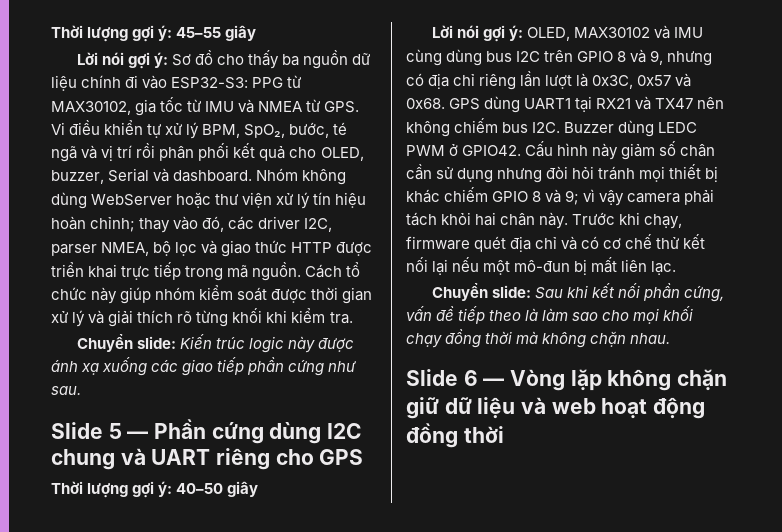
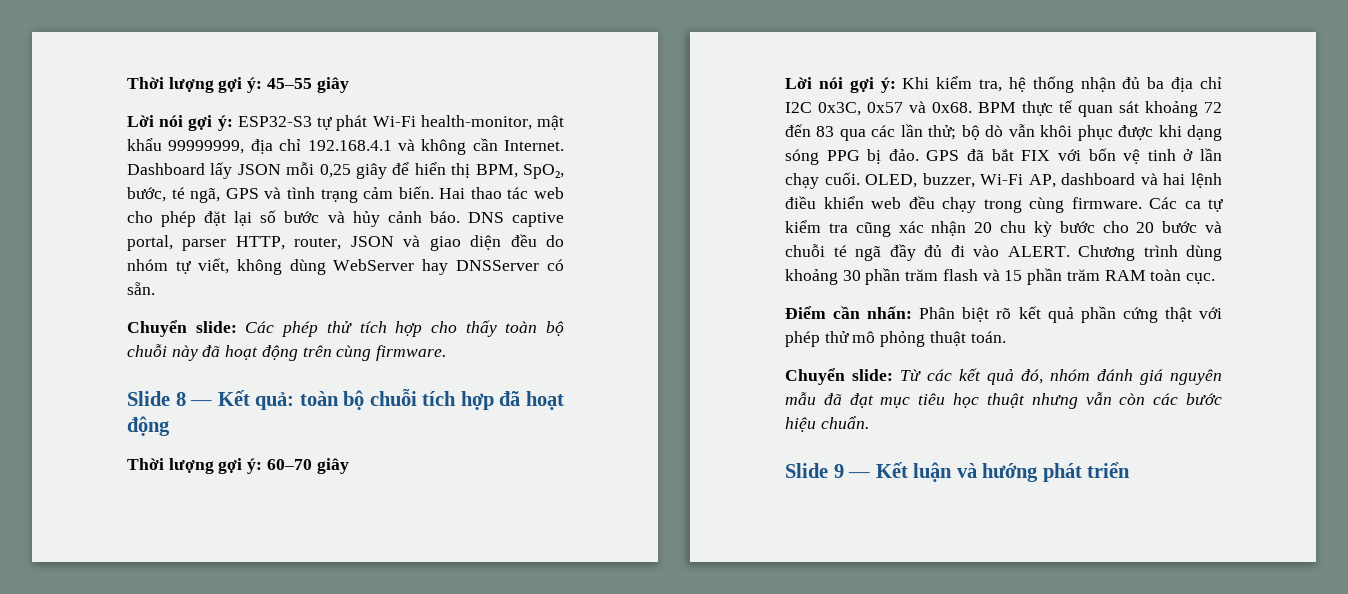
[171,50,371,69] [51,75,302,91] [51,97,360,116] [51,120,348,139] [51,143,364,162] [51,168,347,185] [51,192,367,209] [51,216,333,233] [51,240,373,257] [51,262,361,281] [51,285,373,304] [51,308,353,327] [76,334,354,353] [51,357,357,376] [51,386,81,395] [51,419,363,444] [51,448,364,470] [51,481,259,498] [431,25,703,42] [406,49,713,66] [406,71,692,90] [406,96,725,113] [406,118,698,137] [406,141,716,160] [406,164,719,183] [406,187,715,206] [406,212,683,229] [406,234,706,253] [406,257,677,276] [431,283,724,302] [406,306,694,324] [406,329,671,348] [406,369,728,391] [406,397,706,419] [406,423,504,448] Sơ đồ cho thấy ba nguồn dữ liệu chính đi vào ESP32-S3: PPG từ MAX30102, gia tốc từ IMU và NMEA từ GPS. Vi điều khiển tự xử lý BPM, SpO₂, bước, té ngã và vị trí rồi phân phối kết quả cho OLED, buzzer, Serial và dashboard. Nhóm không dùng WebServer hoặc thư viện xử lý tín hiệu hoàn chỉnh; thay vào đó, các driver I2C, parser NMEA, bộ lọc và giao thức HTTP được triển khai trực tiếp trong mã nguồn. Cách tổ chức này giúp nhóm kiểm soát được thời gian xử lý và giải thích rõ từng khối khi kiểm tra. // Chuyển slide: Kiến trúc logic này được ánh xạ xuống các giao tiếp phần cứng như sau. // Slide 5 — Phần cứng dùng I2C chung và UART riêng cho GPS // Thời lượng gợi ý: 40–50 giây // Lời nói gợi ý: OLED, MAX30102 và IMU cùng dùng bus I2C trên GPIO 8 và 9, nhưng có địa chỉ riêng lần lượt là 0x3C, 0x57 và 0x68. GPS dùng UART1 tại RX21 và TX47 nên không chiếm bus I2C. Buzzer dùng LEDC PWM ở GPIO42. Cấu hình này giảm số chân cần sử dụng nhưng đòi hỏi tránh mọi thiết bị khác chiếm GPIO 8 và 9; vì vậy camera phải tách khỏi hai chân này. Trước khi chạy, firmware quét địa chỉ và có cơ chế thử kết nối lại nếu một mô-đun bị mất liên lạc. // Chuyển slide: Sau khi kết nối phần cứng, vấn đề tiếp theo là làm sao cho mọi khối chạy đồng thời mà không chặn nhau. // Slide 6 — Vòng lặp không chặn giữ dữ liệu và web hoạt động đồng thời -> [237,115,564,131] [127,138,564,155] [127,162,564,179] [127,186,564,203] [127,210,564,227] [127,234,564,251] [127,258,564,275] [127,282,155,295] [127,320,564,337] [127,344,447,361] [127,388,564,410] [127,416,170,436] [127,458,349,474] [785,76,1222,93] [785,100,1222,117] [785,124,1222,141] [785,148,1222,165] [785,172,1222,189] [785,196,1223,213] [785,220,1222,237] [785,244,1222,261] [785,268,1215,285] [785,306,1222,323] [785,331,1006,347] [785,368,1222,385] [785,392,1222,409] [785,416,869,432] [785,462,1131,482] ESP32-S3 tự phát Wi-Fi health-monitor, mật khẩu 99999999, địa chỉ 192.168.4.1 và không cần Internet. Dashboard lấy JSON mỗi 0,25 giây để hiển thị BPM, SpO₂, bước, té ngã, GPS và tình trạng cảm biến. Hai thao tác web cho phép đặt lại số bước và hủy cảnh báo. DNS captive portal, parser HTTP, router, JSON và giao diện đều do nhóm tự viết, không dùng WebServer hay DNSServer có sẵn. // Chuyển slide: Các phép thử tích hợp cho thấy toàn bộ chuỗi này đã hoạt động trên cùng firmware. // Slide 8 — Kết quả: toàn bộ chuỗi tích hợp đã hoạt động // Thời lượng gợi ý: 60–70 giây // Lời nói gợi ý: Khi kiểm tra, hệ thống nhận đủ ba địa chỉ I2C 0x3C, 0x57 và 0x68. BPM thực tế quan sát khoảng 72 đến 83 qua các lần thử; bộ dò vẫn khôi phục được khi dạng sóng PPG bị đảo. GPS đã bắt FIX với bốn vệ tinh ở lần chạy cuối. OLED, buzzer, Wi-Fi AP, dashboard và hai lệnh điều khiển web đều chạy trong cùng firmware. Các ca tự kiểm tra cũng xác nhận 20 chu kỳ bước cho 20 bước và chuỗi té ngã đầy đủ đi vào ALERT. Chương trình dùng khoảng 30 phần trăm flash và 15 phần trăm RAM toàn cục. // Điểm cần nhấn: Phân biệt rõ kết quả phần cứng thật với phép thử mô phỏng thuật toán. // Chuyển slide: Từ các kết quả đó, nhóm đánh giá nguyên mẫu đã đạt mục tiêu học thuật nhưng vẫn còn các bước hiệu chuẩn. // Slide 9 — Kết luận và hướng phát triển

